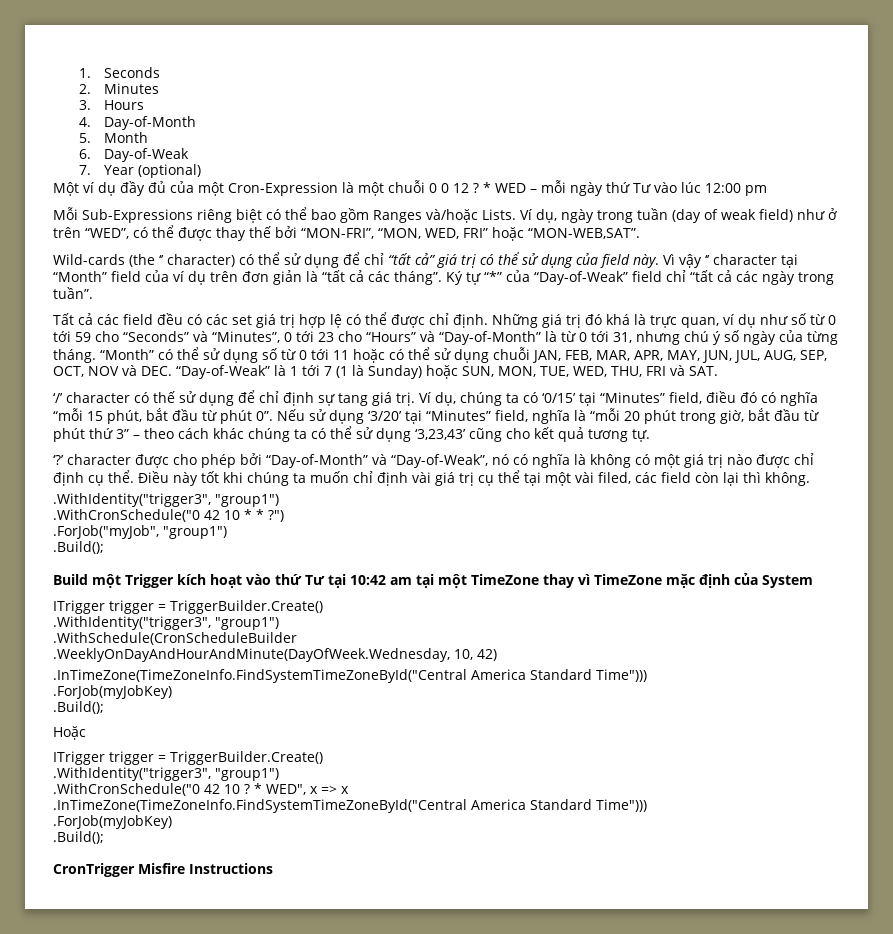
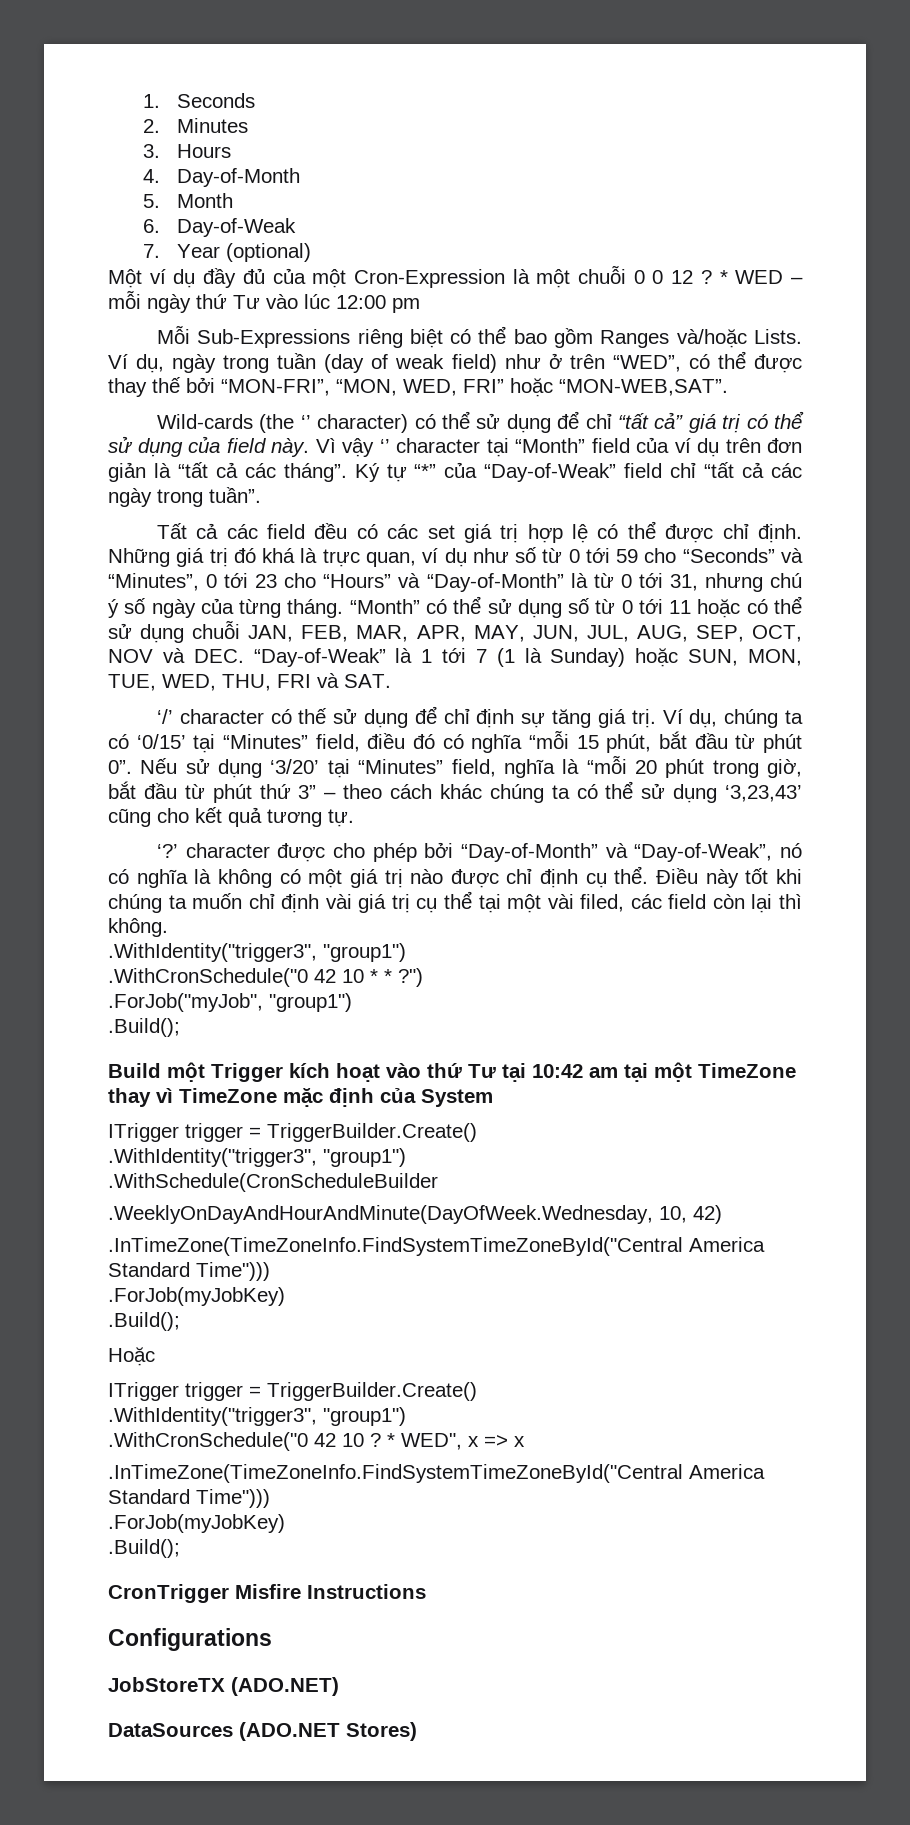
[338,393,368,406] tang -> [552,709,592,728] tăng
(273, 868) none -> [108,1628,272,1651] [108,1677,339,1696] [108,1722,417,1741] // Configurations // JobStoreTX (ADO.NET) // DataSources (ADO.NET Stores)

